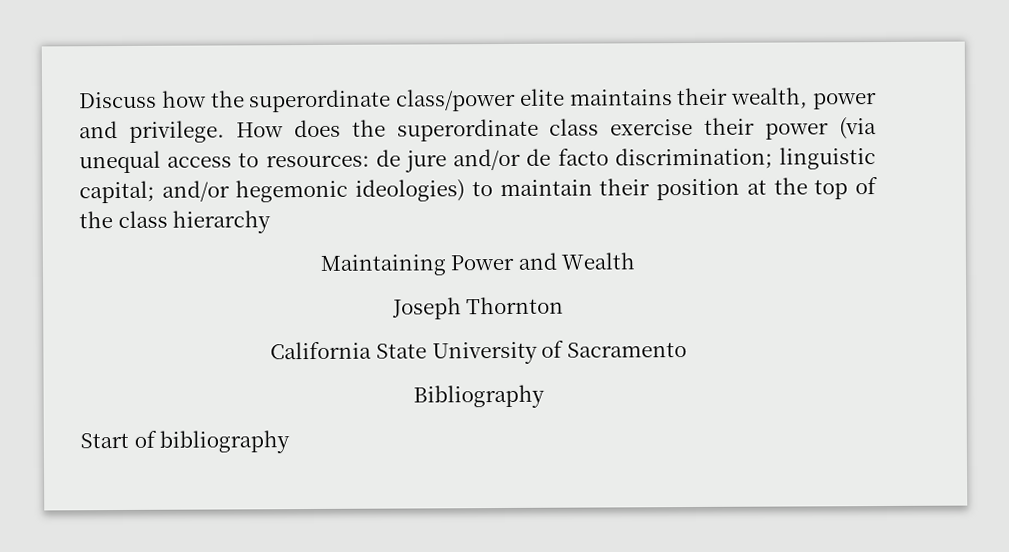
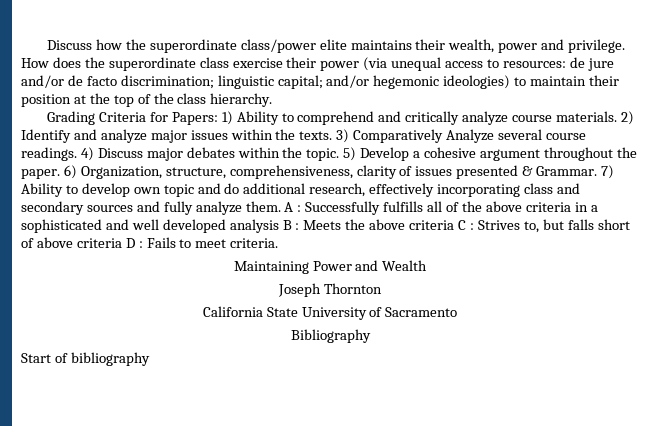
[172,210,272,234] hierarchy -> [210,93,273,107] [47,111,634,125] [21,129,586,143] [21,147,637,161] [21,165,615,179] [21,183,580,197] [21,201,598,215] [21,219,630,233] [21,237,279,248] hierarchy. // Grading Criteria for Papers: 1) Ability to comprehend and critically analyze course materials. 2) Identify and analyze major issues within the texts. 3) Comparatively Analyze several course readings. 4) Discuss major debates within the topic. 5) Develop a cohesive argument throughout the paper. 6) Organization, structure, comprehensiveness, clarity of issues presented & Grammar. 7) Ability to develop own topic and do additional research, effectively incorporating class and secondary sources and fully analyze them. A : Successfully fulfills all of the above criteria in a sophisticated and well developed analysis B : Meets the above criteria C : Strives to, but falls short of above criteria D : Fails to meet criteria.

